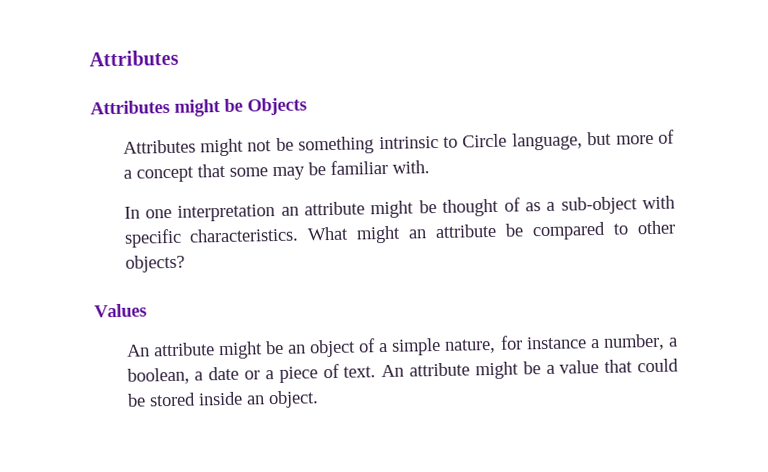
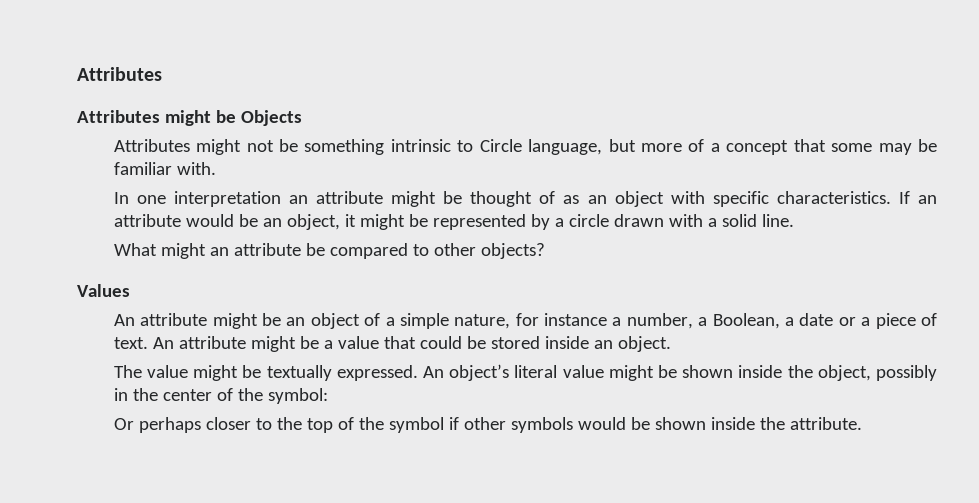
[546,196,638,215] a sub-object -> [587,191,664,207] an object
(300, 235) none -> [898,191,937,204] [113,214,794,230] If an attribute would be an object, it might be represented by a circle drawn with a solid line. //
[126,367,190,385] boolean, -> [712,313,780,329] Boolean,
(319, 399) none -> [113,364,937,381] [113,388,328,404] [113,417,862,433] // The value might be textually expressed. An object’s literal value might be shown inside the object, possibly in the center of the symbol: // Or perhaps closer to the top of the symbol if other symbols would be shown inside the attribute.

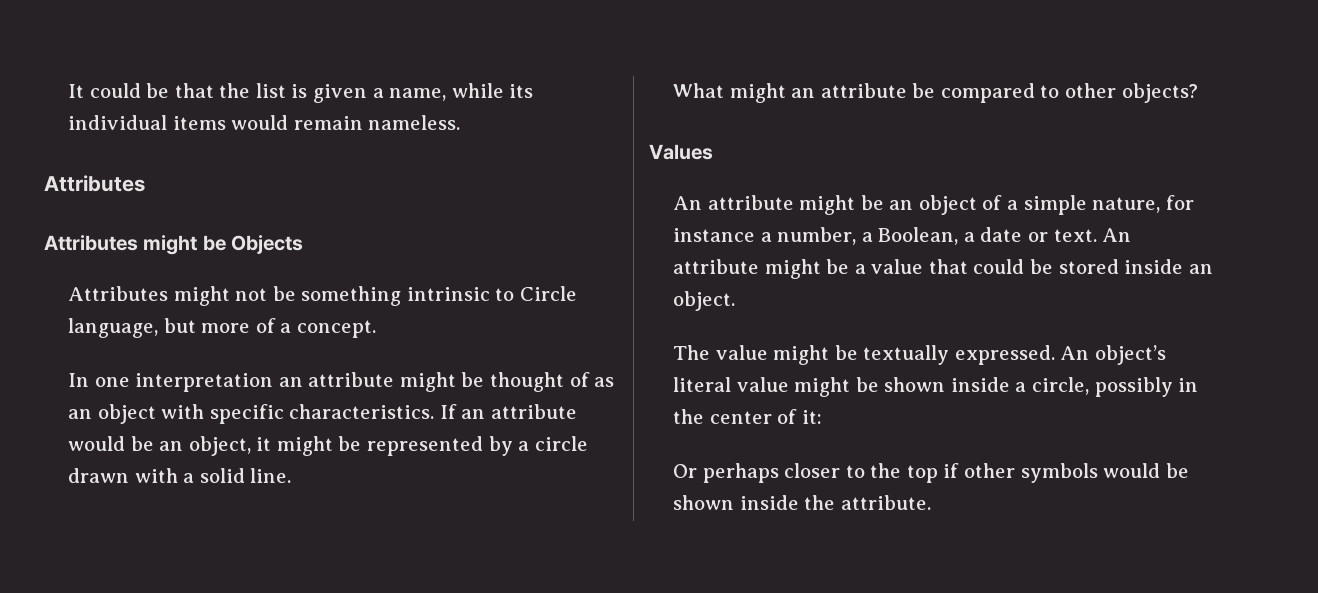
(77, 74) none -> [68,83,534,103] [68,115,461,130] It could be that the list is given a name, while its individual items would remain nameless. //
[726,139,938,155] [113,162,216,175] concept that some may be familiar with. -> [296,320,376,338] concept.
[861,313,937,329] a piece of -> (1049, 237) none
[787,365,871,381] the object, -> [1015,377,1090,395] a circle,
[237,388,328,404] the symbol: -> [801,410,822,424] it:
[337,417,444,433] of the symbol -> (938, 474) none

